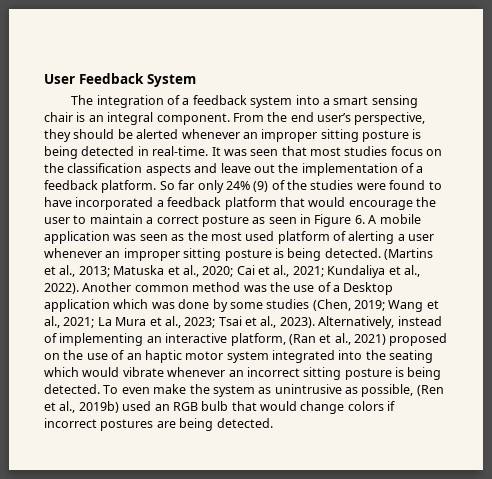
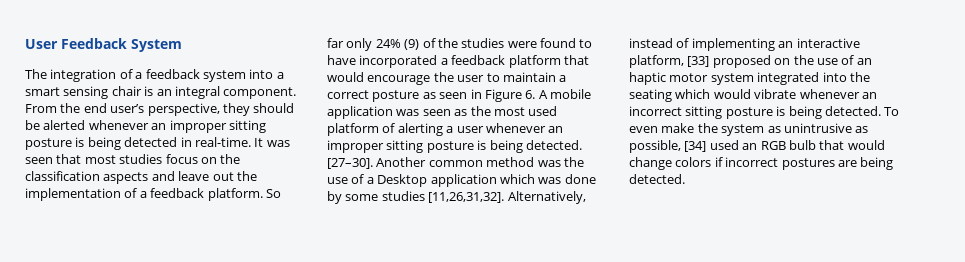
[384,248,433,260] [44,265,420,278] [44,283,79,294] (Martins et al., 2013; Matuska et al., 2020; Cai et al., 2021; Kundaliya et al., 2022). -> [327,158,373,169] [27–30].
[312,299,439,312] [44,316,315,328] (Chen, 2019; Wang et al., 2021; La Mura et al., 2023; Tsai et al., 2023). -> [428,192,505,203] [11,26,31,32].
[288,333,386,345] (Ran et al., 2021) -> [687,56,710,67] [33]
[416,385,444,396] [44,401,119,413] (Ren et al., 2019b) -> [684,141,707,152] [34]

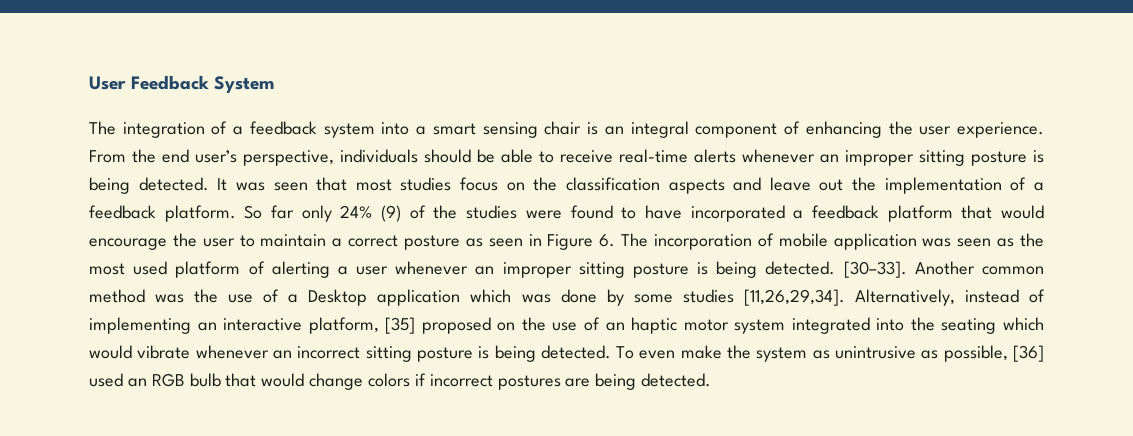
[223,87,297,99] component. -> [695,121,1044,138] component of enhancing the user experience.
[222,103,250,116] they -> [340,149,418,163] individuals
[43,120,266,133] [25,137,251,150] alerted whenever an improper sitting posture is being detected in real-time. -> [501,149,1044,166] [89,177,209,194] able to receive real-time alerts whenever an improper sitting posture is being detected.
[538,90,548,99] A -> [621,233,774,250] The incorporation of
[327,158,373,169] [27–30]. -> [843,261,907,278] [30–33].
[428,192,505,203] [11,26,31,32]. -> [743,289,845,306] [11,26,29,34].
[687,56,710,67] [33] -> [385,317,416,334] [35]
[684,141,707,152] [34] -> [1012,345,1044,362] [36]

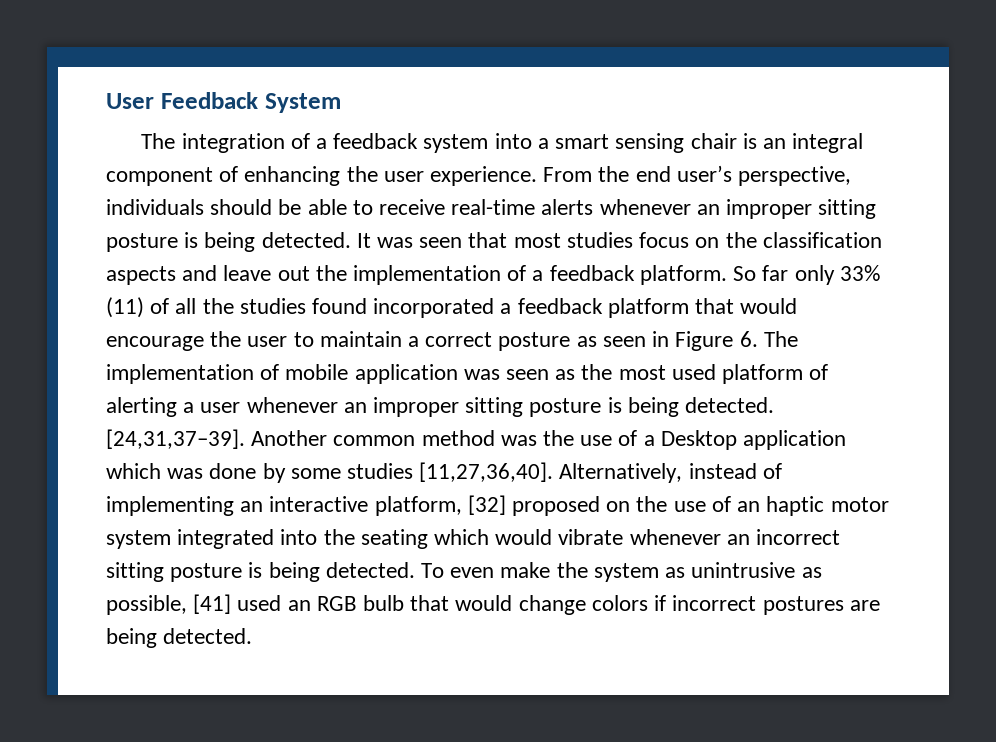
[340,205,682,222] 24% (9) of the studies were found to have -> [839,265,880,281] [106,297,368,318] 33% (11) of all the studies found
[654,234,752,250] incorporation -> [106,364,254,384] implementation
[843,261,907,278] [30–33]. -> [106,429,245,449] [24,31,37–39].
[743,289,845,306] [11,26,29,34]. -> [419,462,554,482] [11,27,36,40].
[385,317,416,334] [35] -> [467,495,506,515] [32]
[1012,345,1044,362] [36] -> [193,594,232,614] [41]

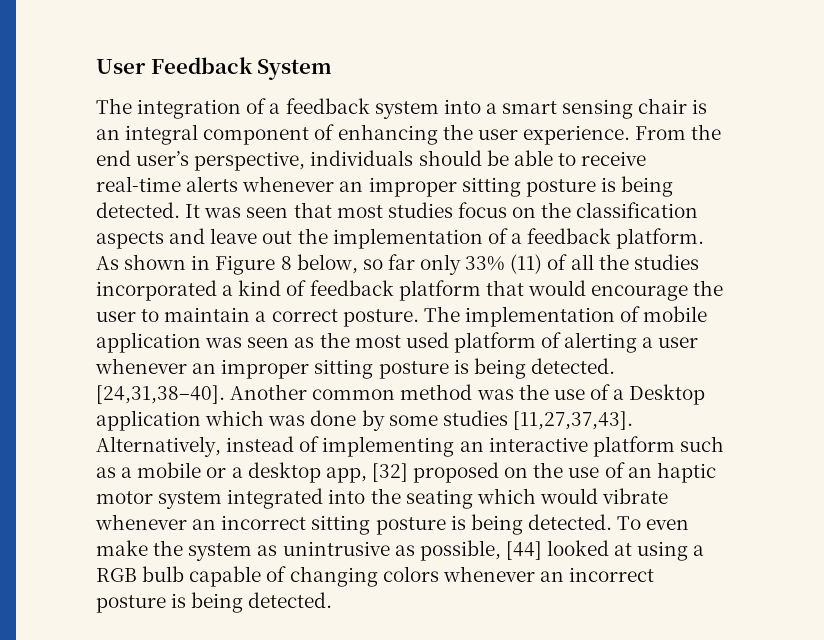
[733,266,757,281] So -> [96,254,383,275] As shown in Figure 8 below, so
[312,298,368,314] found -> (699, 262) none
(512, 308) none -> [238,280,307,296] kind of
[498,331,758,351] posture as seen in Figure 6. -> [342,309,419,327] posture.
[106,429,245,449] [24,31,37–39]. -> [96,385,225,404] [24,31,38–40].
[419,462,554,482] [11,27,36,40]. -> [512,411,633,430] [11,27,37,43].
[374,496,462,516] platform, -> [592,436,724,457] [96,462,367,483] platform such as a mobile or a desktop app,
[193,594,880,615] [41] used an RGB bulb that would change colors if incorrect postures are -> [505,540,705,561] [96,566,655,587] [96,593,187,613] [44] looked at using a RGB bulb capable of changing colors whenever an incorrect posture is

